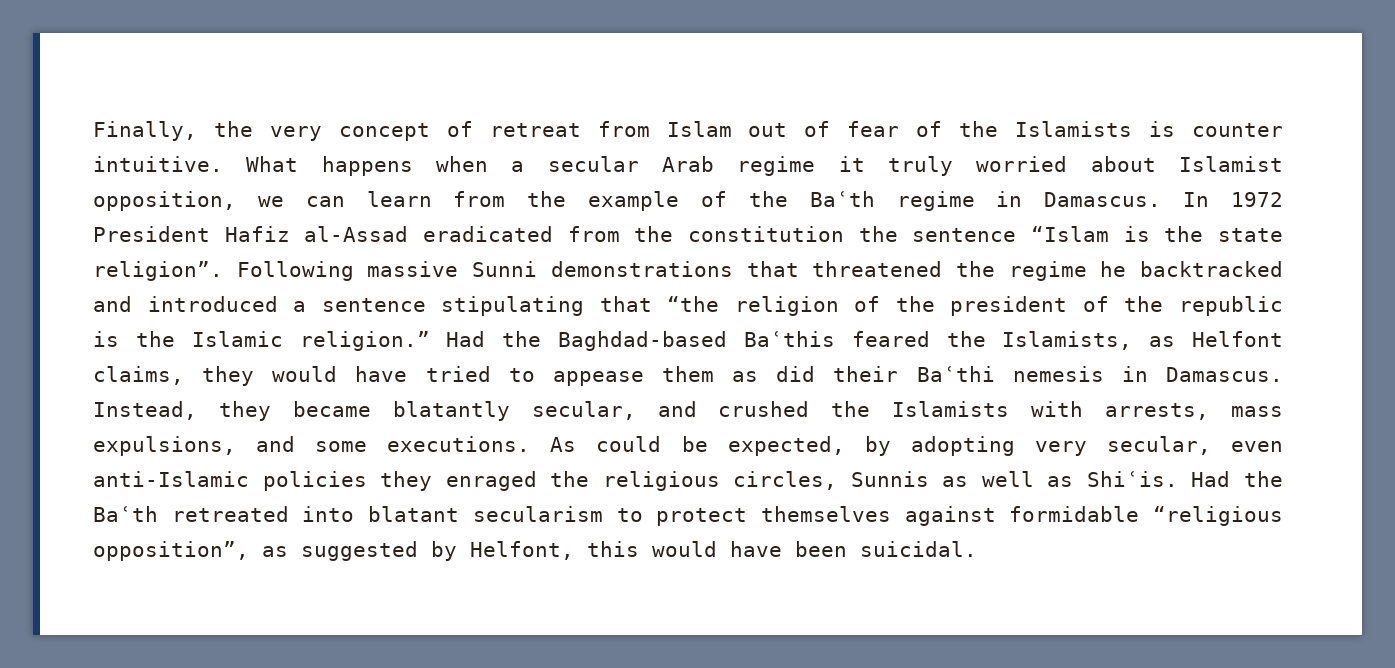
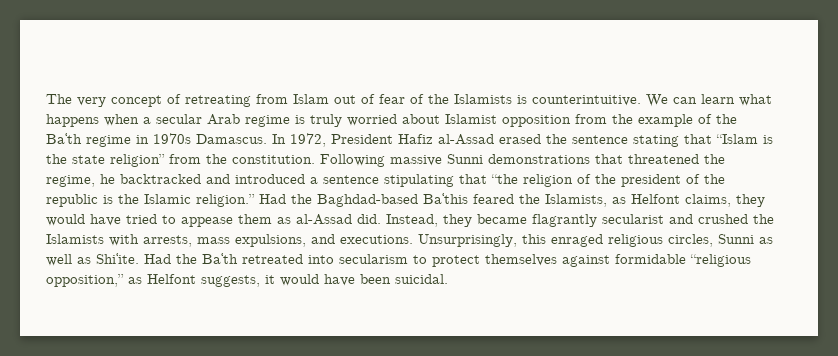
[93,121,253,141] Finally, the -> [46,94,72,104] The
[489,123,581,137] retreat -> [185,95,251,107] retreating
[1191,123,1283,137] [93,156,299,172] counter intuitive. What -> [532,94,772,107] counterintuitive. We can learn what
[838,156,865,172] it -> [295,115,305,124] is
[93,191,432,211] opposition, we can learn -> [502,115,571,127] opposition
(1023, 199) none -> [153,133,191,144] 1970s
[1231,192,1284,207] 1972 -> [290,133,326,147] 1972,
[423,226,1283,242] [93,261,223,281] eradicated from the constitution the sentence “Islam is the state religion”. -> [499,134,773,147] [46,154,315,167] erased the sentence stating that “Islam is the state religion” from the constitution.
[1008,261,1087,281] regime -> [46,175,95,187] regime,
[776,366,1283,382] did their Baʿthi nemesis in Damascus. -> [296,214,381,225] al-Assad did.
[392,401,636,421] blatantly secular, -> [532,214,664,227] flagrantly secularist
[315,436,1284,456] [93,471,590,491] some executions. As could be expected, by adopting very secular, even anti-Islamic policies they enraged the -> [340,234,603,247] executions. Unsurprisingly, this enraged
[850,471,929,487] Sunnis -> [718,234,754,244] Sunni
[1086,471,1178,487] Shiʿis. -> [96,253,139,264] Shiʿite.
[368,506,460,522] blatant -> (334, 259) none
[93,541,639,561] opposition”, as suggested by Helfont, this -> [46,274,275,287] opposition,” as Helfont suggests, it

